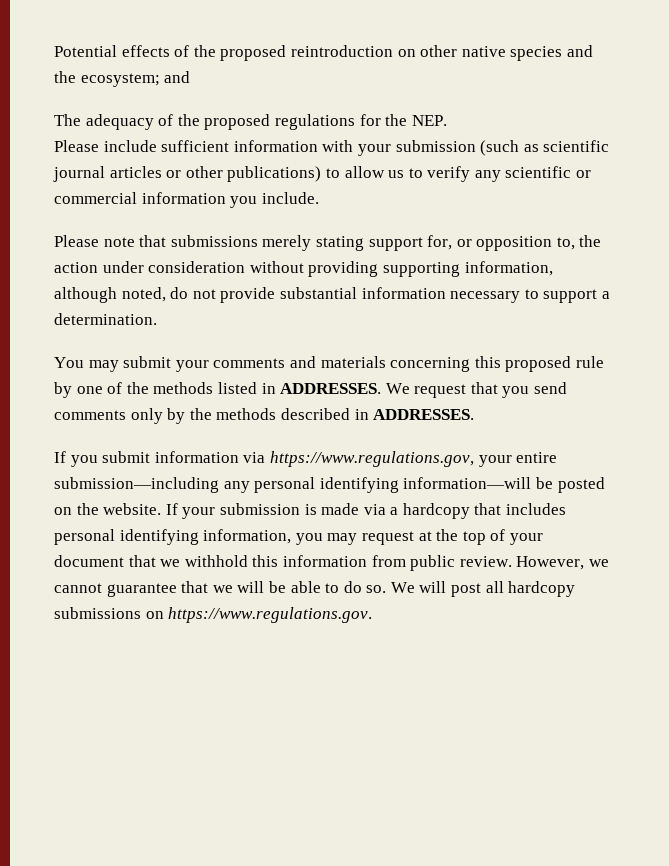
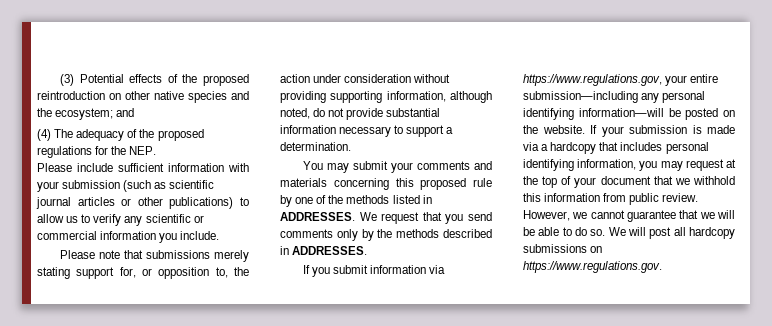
(54, 51) none -> [59,74,74,86] (3)
(191, 77) none -> [37,129,51,141] (4)

